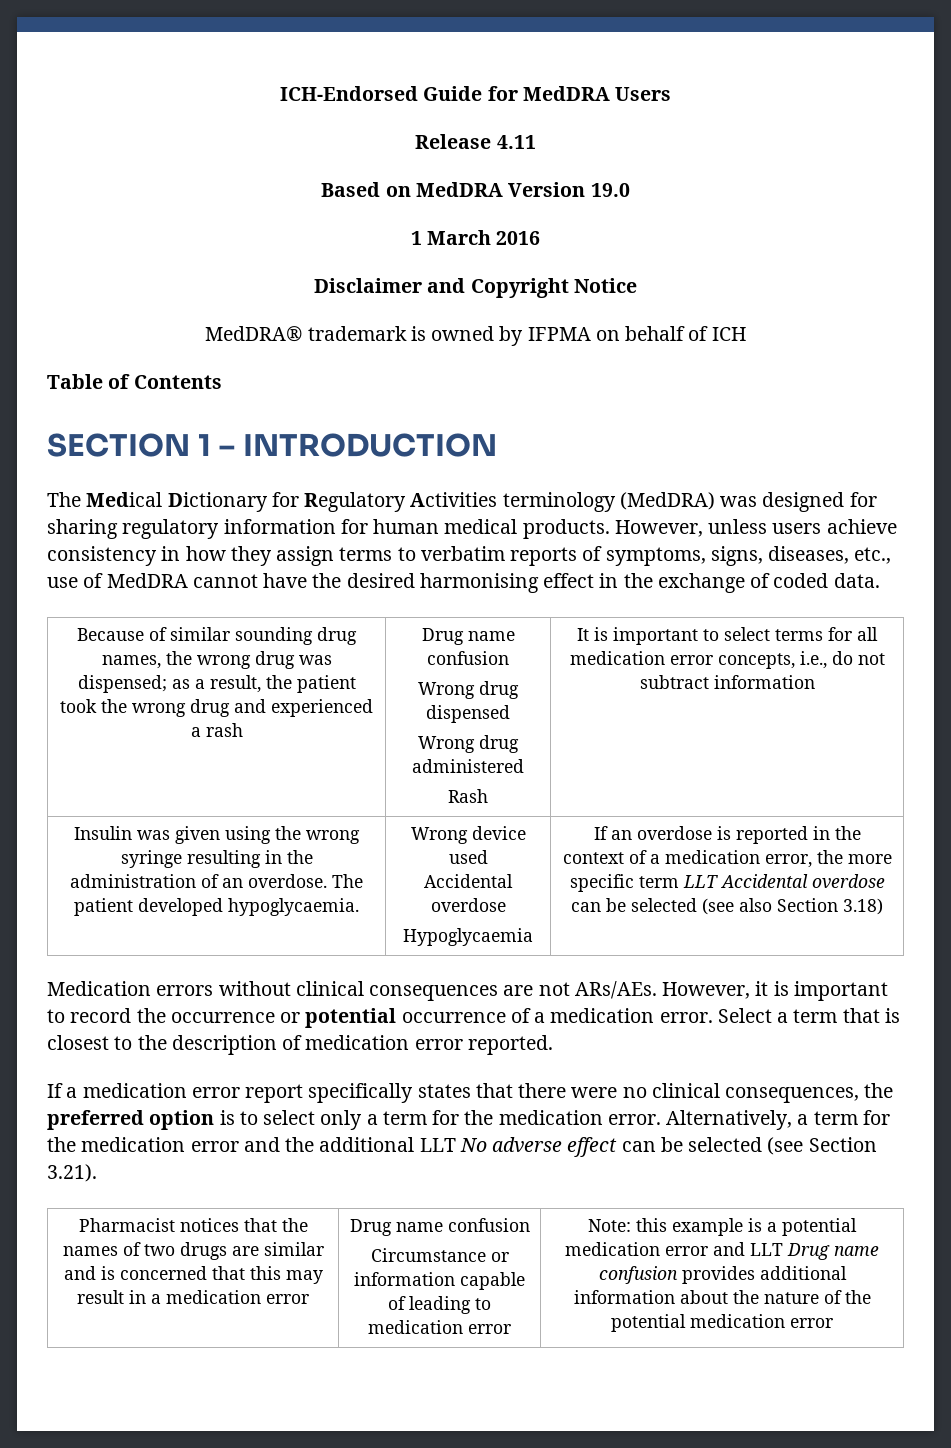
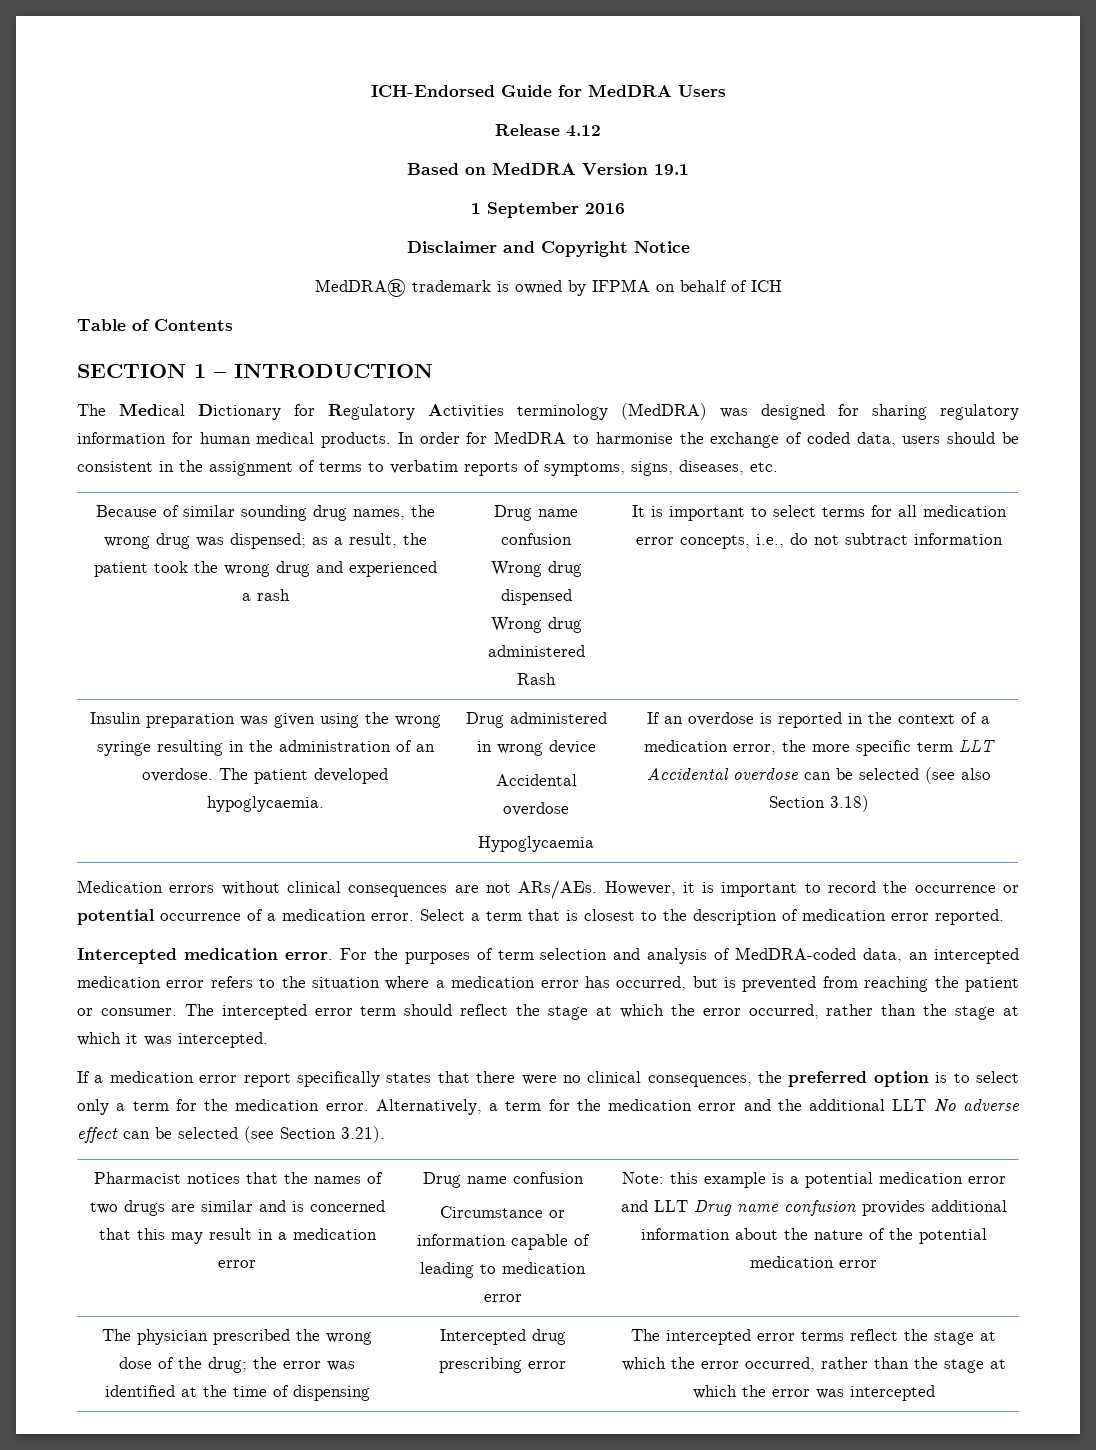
[496,135,536,149] 4.11 -> [566,125,601,137] 4.12
[590,183,630,197] [410,230,491,245] 19.0 // 1 March -> [654,164,689,175] [471,202,579,218] 19.1 // 1 September
[614,519,897,537] [47,546,335,566] However, unless users achieve consistency in how they assign -> [397,431,1020,448] [77,460,315,476] In order for MedDRA to harmonise the exchange of coded data, users should be consistent in the assignment of
[854,547,892,564] [47,573,880,593] etc., use of MedDRA cannot have the desired harmonising effect in the exchange of coded data. -> [750,462,778,472] etc.
(132, 833) none -> [145,713,235,728] preparation
[410,827,468,844] Wrong -> [465,712,607,728] [476,741,543,756] Drug administered in wrong
[448,850,488,864] used -> (596, 747) none
(553, 1045) none -> [77,947,1019,964] [77,976,1020,992] [77,1004,1020,1020] [77,1032,268,1048] // Intercepted medication error. For the purposes of term selection and analysis of MedDRA-coded data, an intercepted medication error refers to the situation where a medication error has occurred, but is prevented from reaching the patient or consumer. The intercepted error term should reflect the stage at which the error occurred, rather than the stage at which it was intercepted.
(833, 1323) none -> [102,1329,372,1345] [119,1357,355,1373] [104,1385,370,1401] [439,1329,566,1345] [438,1357,566,1373] [631,1329,996,1345] [621,1357,1006,1373] [692,1385,935,1401] // The physician prescribed the wrong dose of the drug; the error was identified at the time of dispensing | Intercepted drug prescribing error | The intercepted error terms reflect the stage at which the error occurred, rather than the stage at which the error was intercepted

